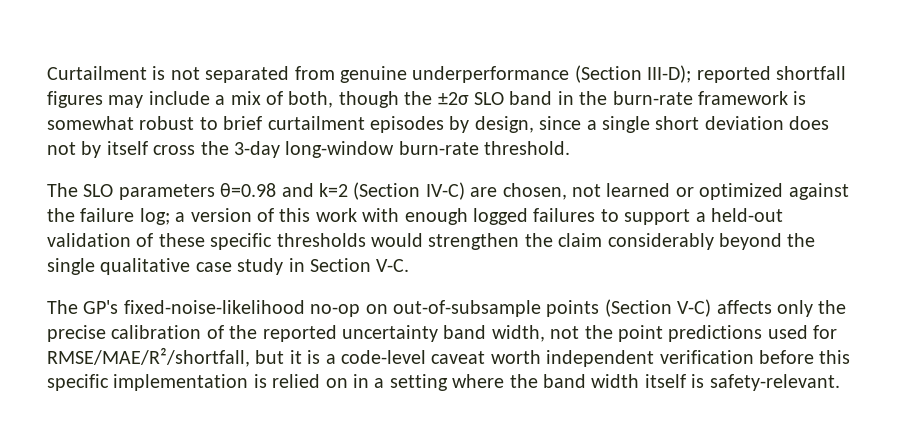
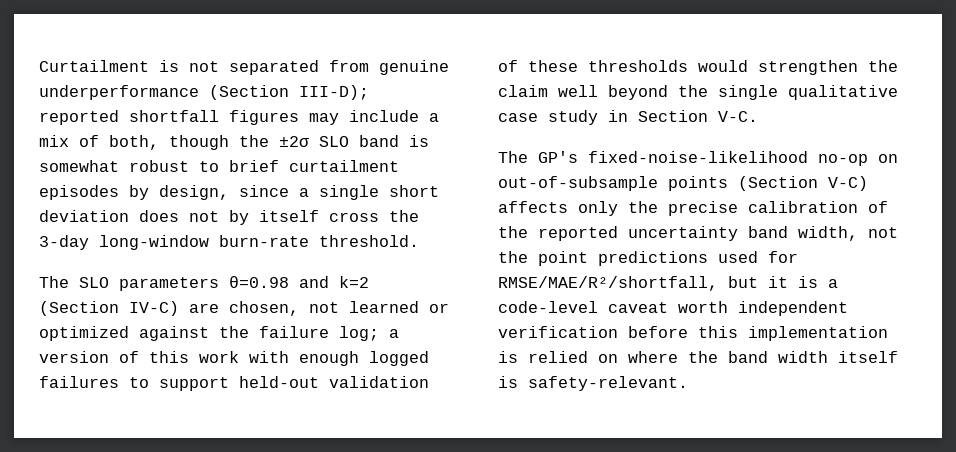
[557,91,788,105] in the burn-rate framework -> (399, 141) none
[695,212,706,222] a -> (229, 384) none
[210,233,273,250] specific -> (578, 66) none
[607,233,714,250] considerably -> [558,85,598,97] well
[47,374,109,391] specific -> (738, 332) none
[353,374,448,391] in a setting -> (618, 358) none

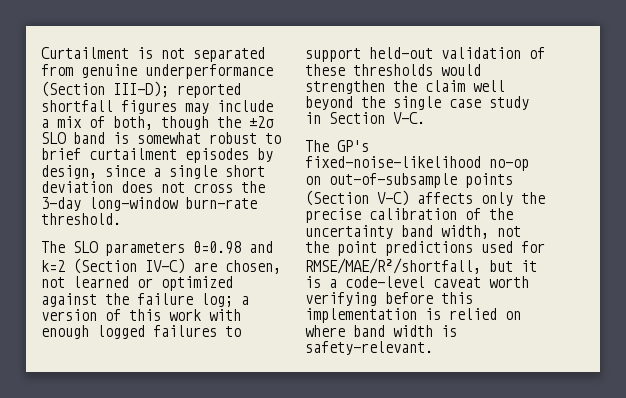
[229,210,319,225] by itself -> (185, 187) none
[788,85,898,100] qualitative -> (441, 103) none
[538,226,618,241] reported -> (513, 214) none
[738,301,848,316] [498,326,618,338] independent verification -> [305,292,377,306] verifying
[688,351,718,363] the -> (345, 331) none
[838,351,898,363] itself -> (433, 331) none

